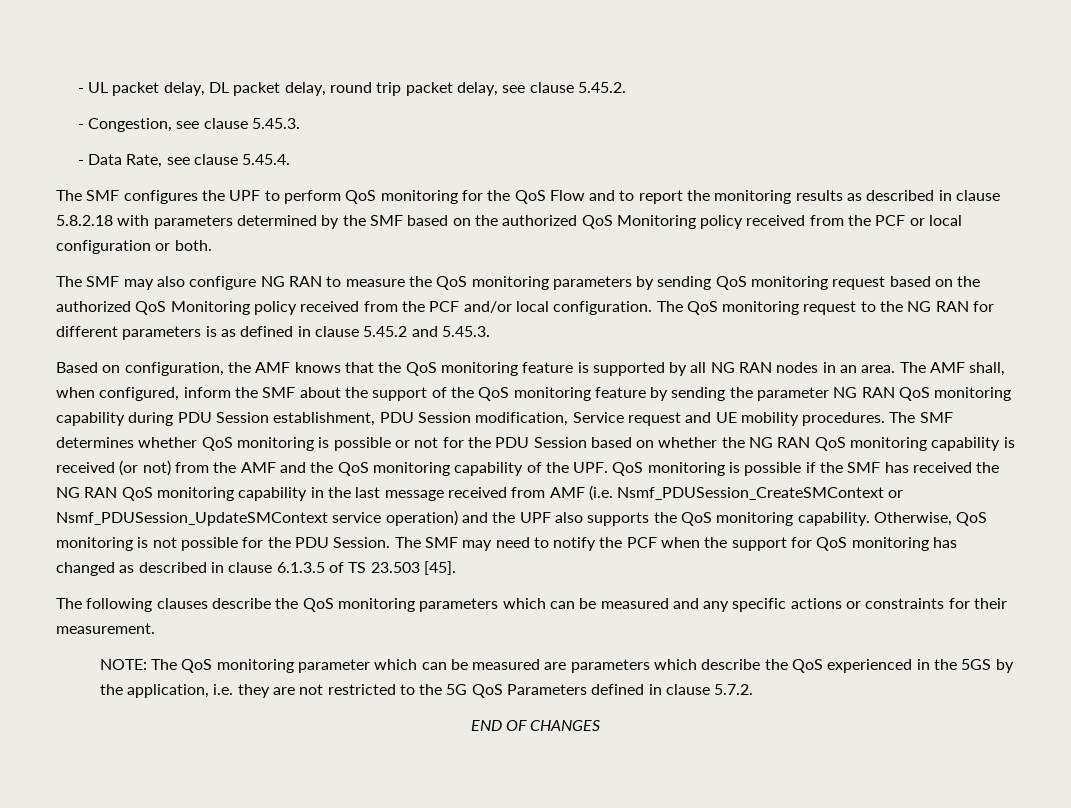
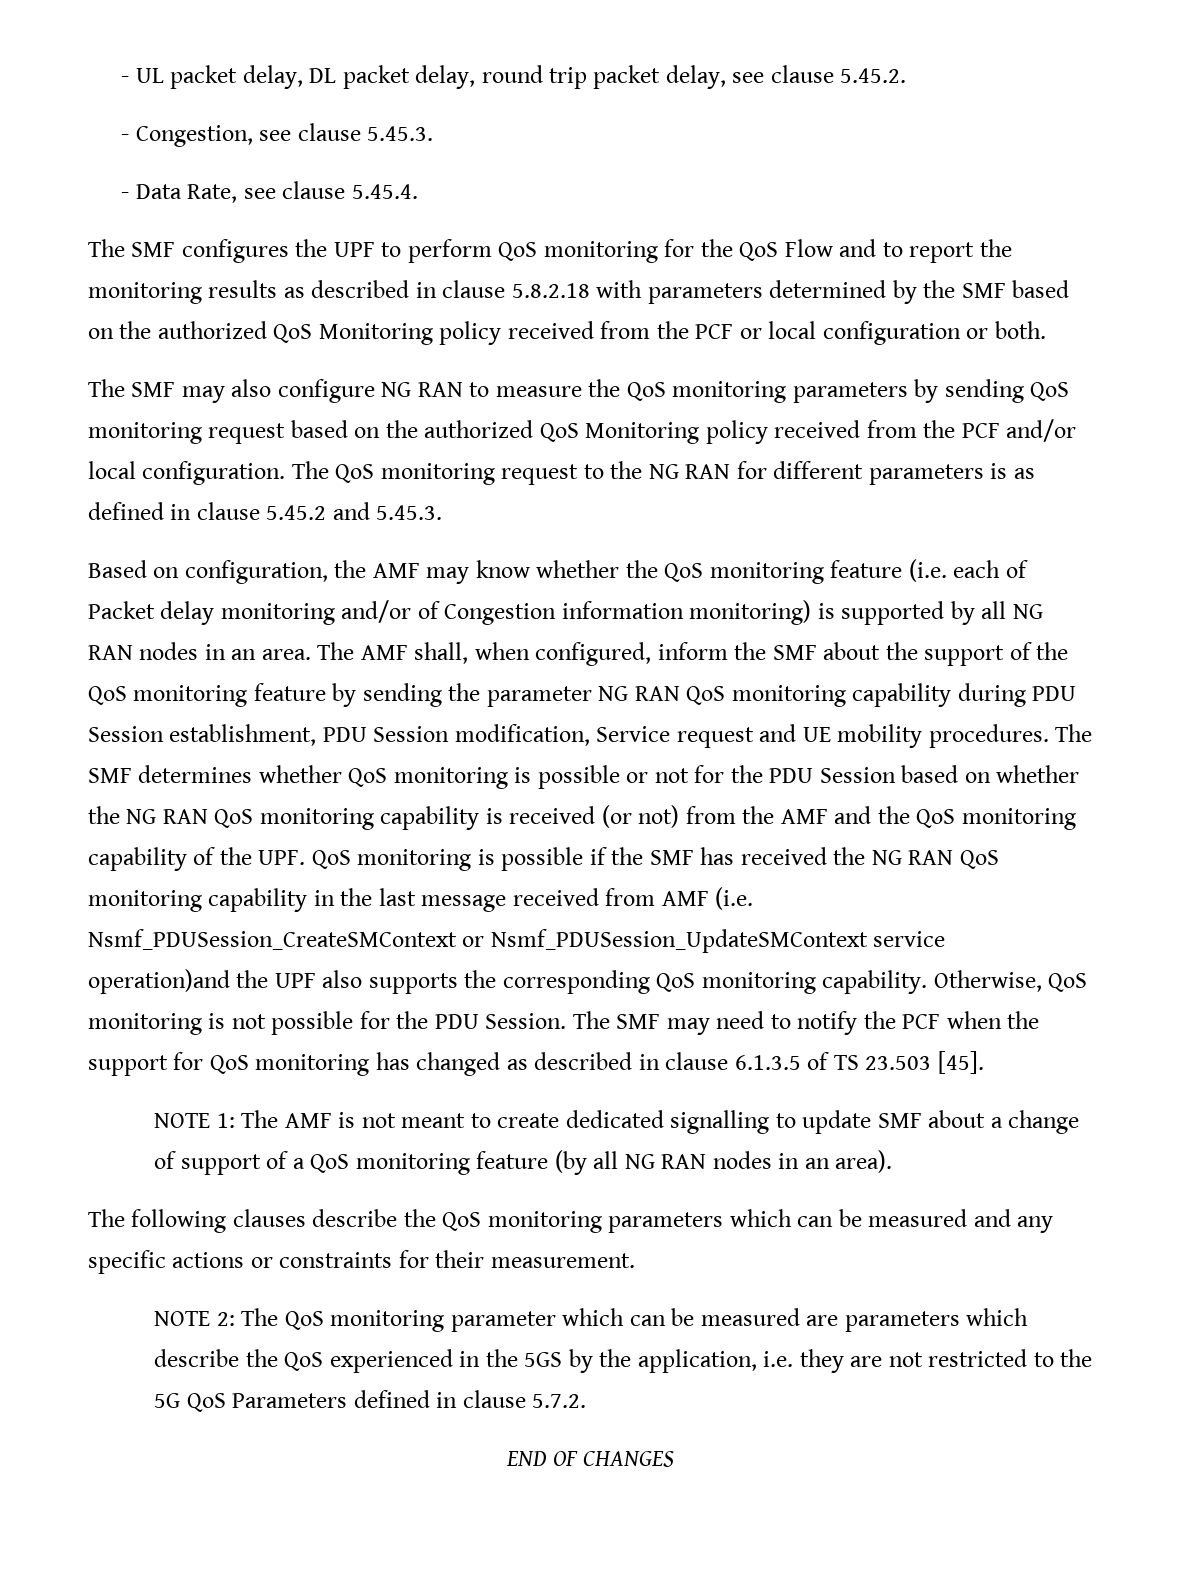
[294,362,574,376] knows that the QoS monitoring feature -> [426,559,1028,584] [88,600,812,625] may know whether the QoS monitoring feature (i.e. each of Packet delay monitoring and/or of Congestion information monitoring)
[385,510,488,526] operation) and -> [88,969,230,994] operation)and
(677, 517) none -> [502,970,650,994] corresponding
(456, 568) none -> [154,1110,1079,1134] [154,1150,893,1175] // NOTE 1: The AMF is not meant to create dedicated signalling to update SMF about a change of support of a QoS monitoring feature (by all NG RAN nodes in an area).
[99,659,147,670] NOTE: -> [154,1311,235,1326] NOTE 2:

